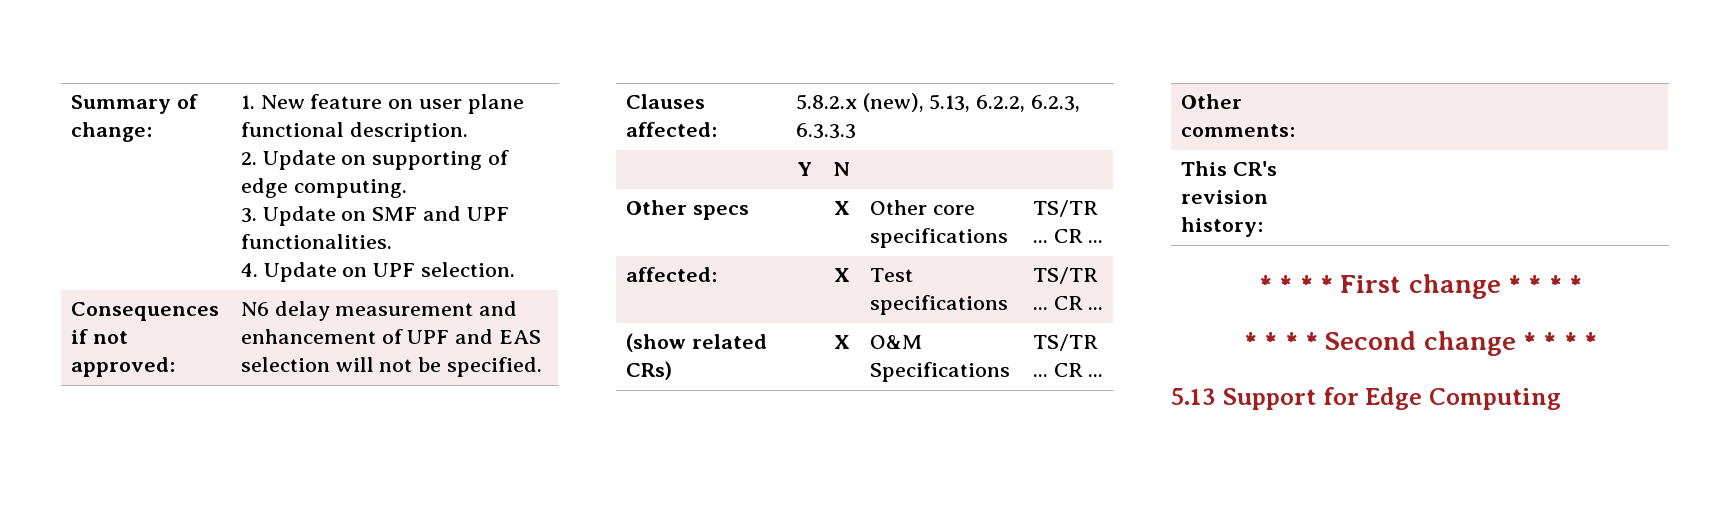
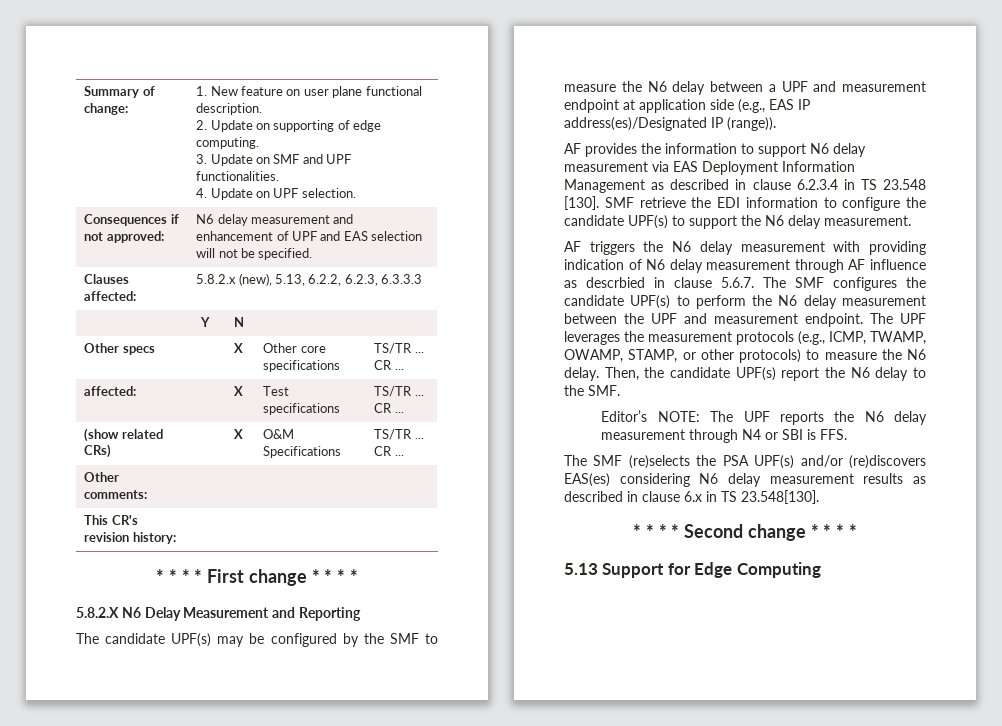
(1582, 284) none -> [76,607,361,621] [76,633,438,647] [564,81,926,95] [564,99,810,113] [564,117,776,131] [564,143,866,157] [564,161,855,175] [564,179,926,193] [564,196,926,211] [564,215,911,229] [564,241,926,255] [564,259,926,273] [564,277,926,291] [564,295,926,309] [564,313,926,327] [564,331,926,345] [564,349,926,363] [564,367,926,381] [564,385,620,396] [601,410,928,425] [601,429,848,443] [564,455,926,469] [564,473,926,487] [564,490,819,504] // 5.8.2.X N6 Delay Measurement and Reporting // The candidate UPF(s) may be configured by the SMF to measure the N6 delay between a UPF and measurement endpoint at application side (e.g., EAS IP address(es)/Designated IP (range)). // AF provides the information to support N6 delay measurement via EAS Deployment Information Management as described in clause 6.2.3.4 in TS 23.548 [130]. SMF retrieve the EDI information to configure the candidate UPF(s) to support the N6 delay measurement. // AF triggers the N6 delay measurement with providing indication of N6 delay measurement through AF influence as descrbied in clause 5.6.7. The SMF configures the candidate UPF(s) to perform the N6 delay measurement between the UPF and measurement endpoint. The UPF leverages the measurement protocols (e.g., ICMP, TWAMP, OWAMP, STAMP, or other protocols) to measure the N6 delay. Then, the candidate UPF(s) report the N6 delay to the SMF. // Editor’s NOTE: The UPF reports the N6 delay measurement through N4 or SBI is FFS. // The SMF (re)selects the PSA UPF(s) and/or (re)discovers EAS(es) considering N6 delay measurement results as described in clause 6.x in TS 23.548[130].

